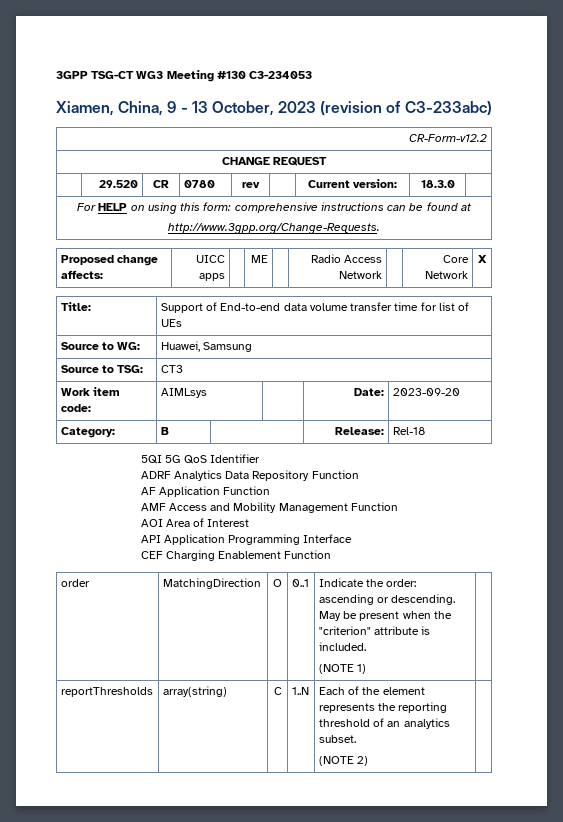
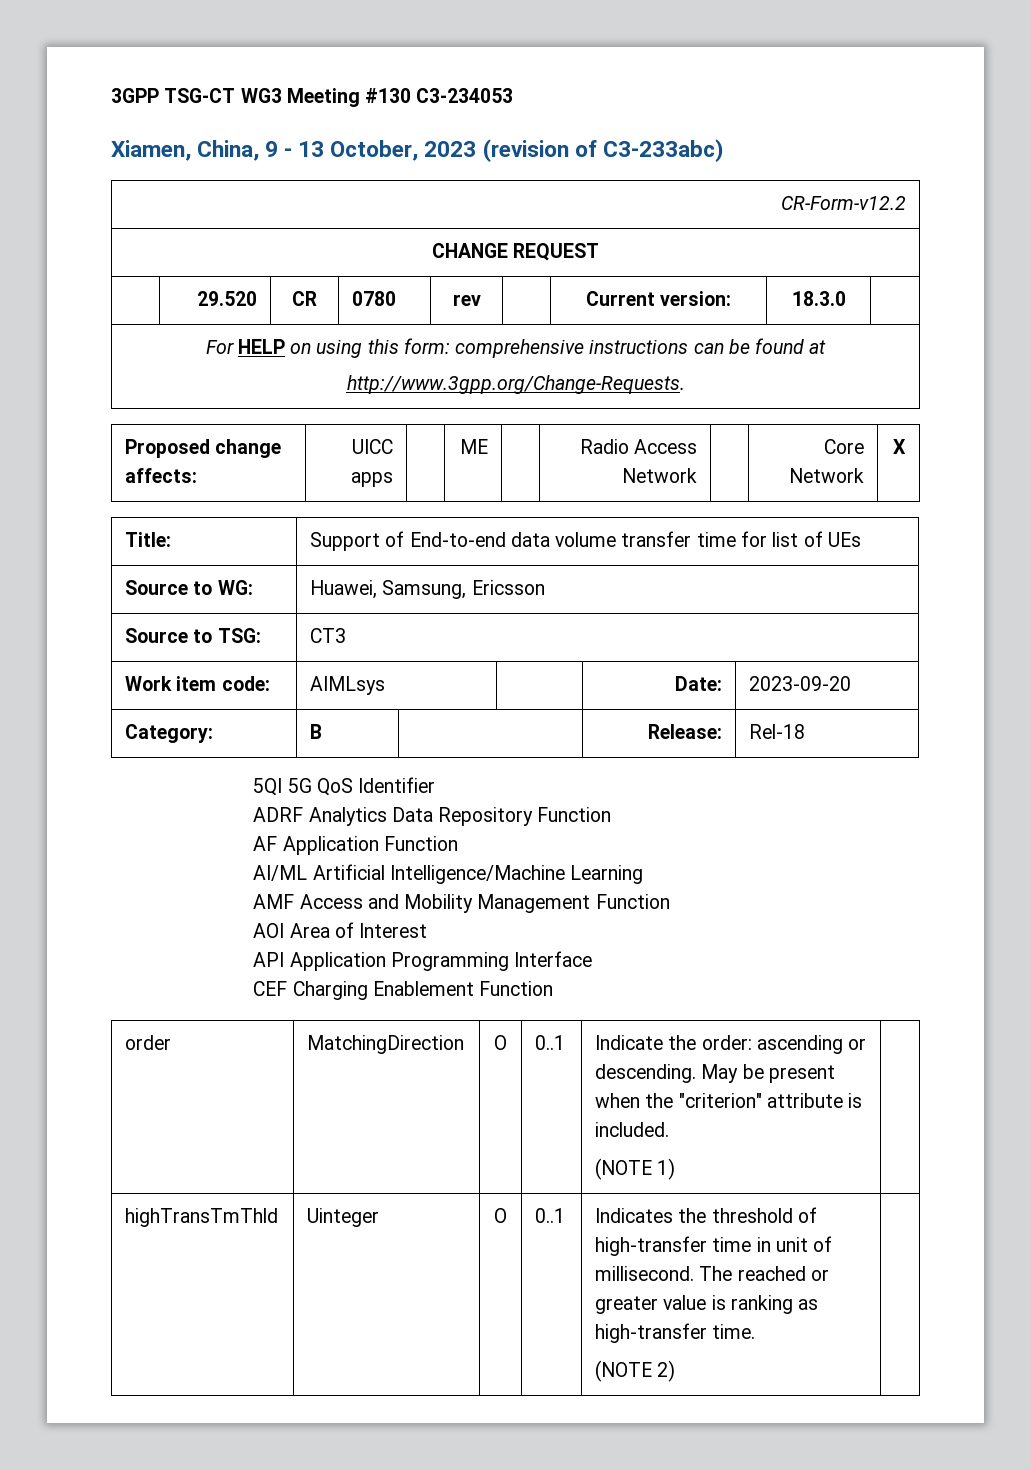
[203,342,253,352] Samsung -> [382,580,545,599] Samsung, Ericsson
(271, 490) none -> [253,864,644,884] // AI/ML Artificial Intelligence/Machine Learning
[60,687,153,697] [162,686,227,697] [273,687,282,695] [291,687,309,695] [318,686,425,695] [318,702,448,713] [318,718,450,729] [318,735,356,743] reportThresholds | array(string) | C | 1..N | Each of the element represents the reporting threshold of an analytics subset. -> [125,1208,279,1227] [307,1208,380,1227] [494,1208,507,1223] [535,1208,566,1223] [595,1207,817,1223] [595,1236,833,1256] [595,1266,829,1281] [595,1295,819,1314] [595,1323,756,1343] highTransTmThld | Uinteger | O | 0..1 | Indicates the threshold of high-transfer time in unit of millisecond. The reached or greater value is ranking as high-transfer time.

